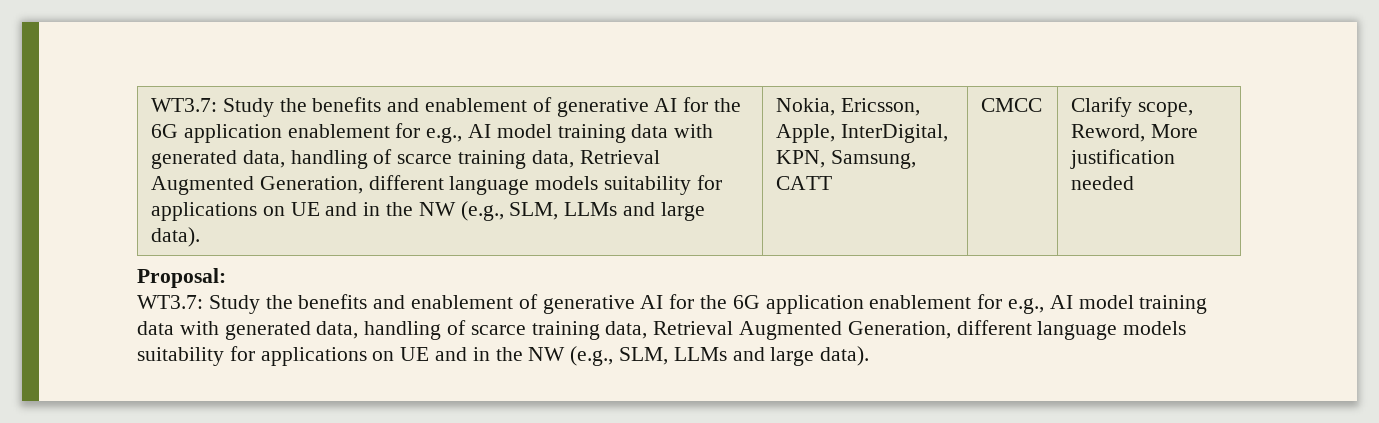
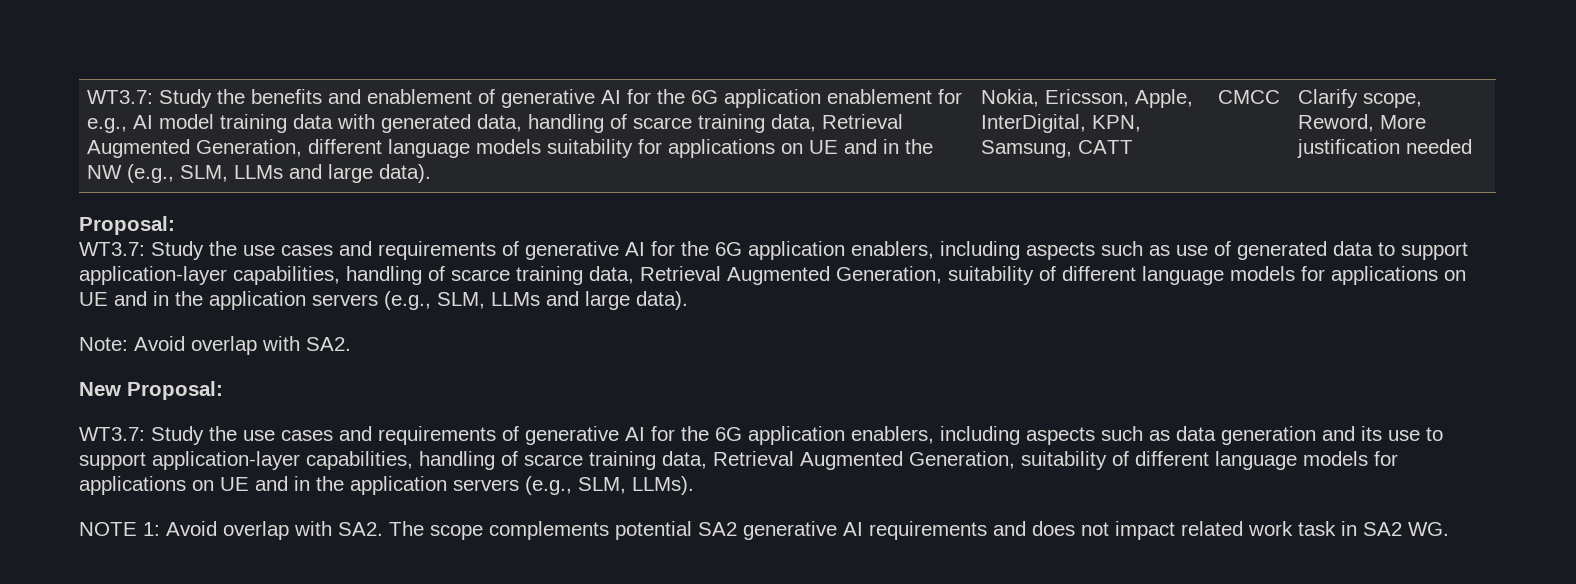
[298,294,1208,314] [137,320,1187,340] [137,346,870,366] benefits and enablement of generative AI for the 6G application enablement for e.g., AI model training data with generated data, handling of scarce training data, Retrieval Augmented Generation, different language models suitability for applications on UE and in the NW (e.g., SLM, LLMs and large data). -> [243,241,1468,260] [79,266,1466,285] [79,291,688,310] [79,336,351,355] [79,381,223,400] [79,426,1443,445] [79,451,1398,470] [79,476,694,495] [79,521,1449,540] use cases and requirements of generative AI for the 6G application enablers, including aspects such as use of generated data to support application-layer capabilities, handling of scarce training data, Retrieval Augmented Generation, suitability of different language models for applications on UE and in the application servers (e.g., SLM, LLMs and large data). // Note: Avoid overlap with SA2. // New Proposal: // WT3.7: Study the use cases and requirements of generative AI for the 6G application enablers, including aspects such as data generation and its use to support application-layer capabilities, handling of scarce training data, Retrieval Augmented Generation, suitability of different language models for applications on UE and in the application servers (e.g., SLM, LLMs). // NOTE 1: Avoid overlap with SA2. The scope complements potential SA2 generative AI requirements and does not impact related work task in SA2 WG.

